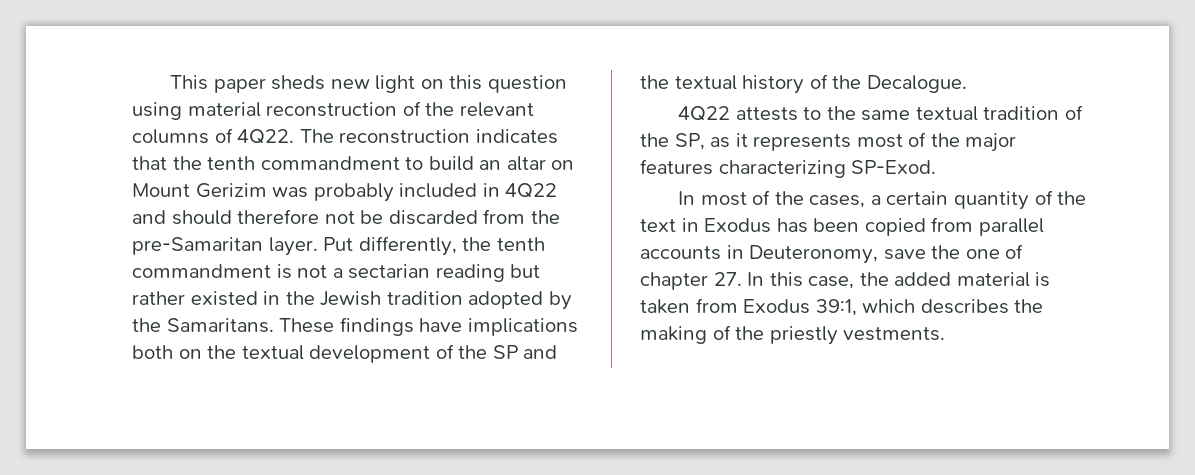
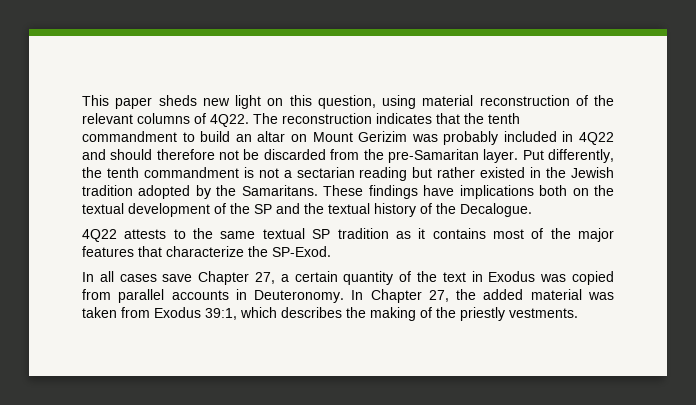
[488,75,568,93] question -> [317,95,376,109] question,
[983,105,1084,120] [640,133,705,150] tradition of the SP, -> [312,228,389,239] SP tradition
[753,134,852,151] represents -> [432,228,486,239] contains
[718,160,846,178] characterizing -> [138,246,268,257] that characterize the
[700,190,866,208] most of the cases, -> [99,271,275,285] all cases save Chapter 27,
[776,218,860,233] has been -> [540,274,567,282] was
[749,244,1024,264] [640,272,855,290] Deuteronomy, save the one of chapter 27. In this case, -> [254,289,449,303] Deuteronomy. In Chapter 27,
[1035,272,1051,287] is -> [587,292,614,300] was

